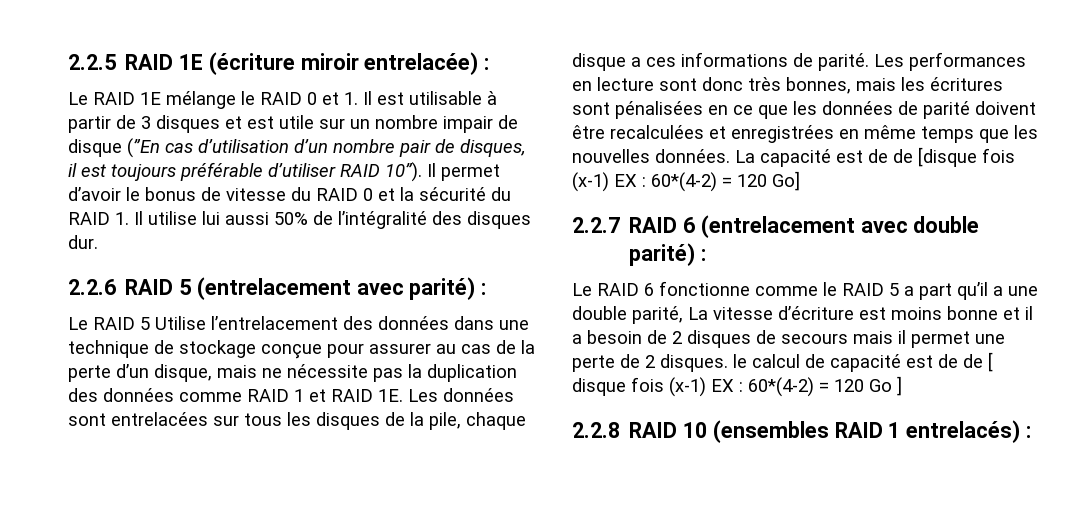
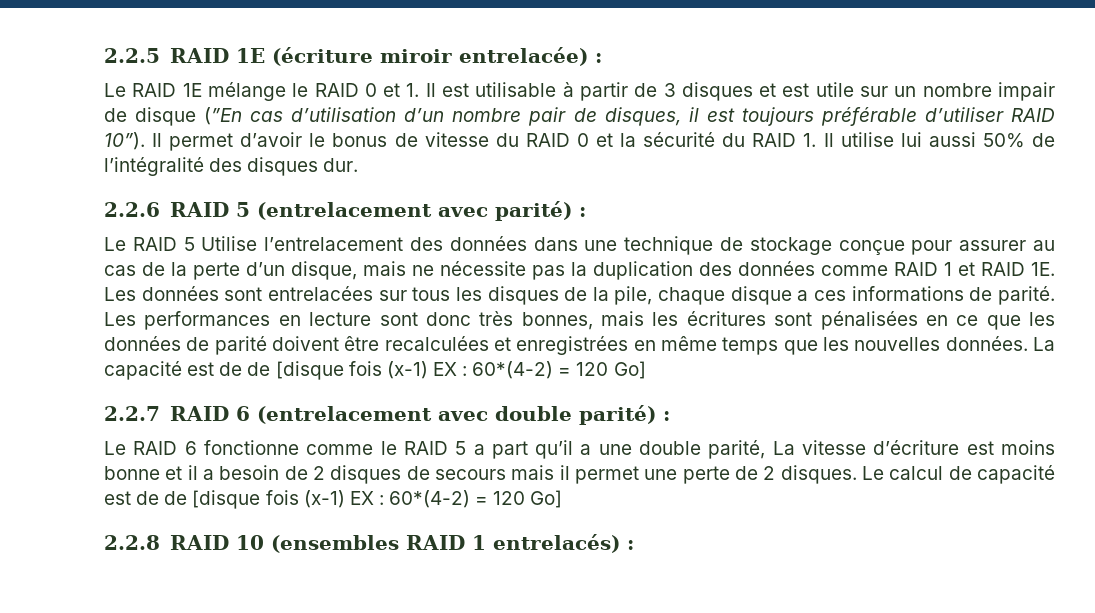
[733,354,747,368] le -> [862,466,885,480] Le
[988,352,993,372] [572,376,902,397] [ disque fois (x-1) EX : 60*(4-2) = 120 Go ] -> [192,490,563,509] [disque fois (x-1) EX : 60*(4-2) = 120 Go]

